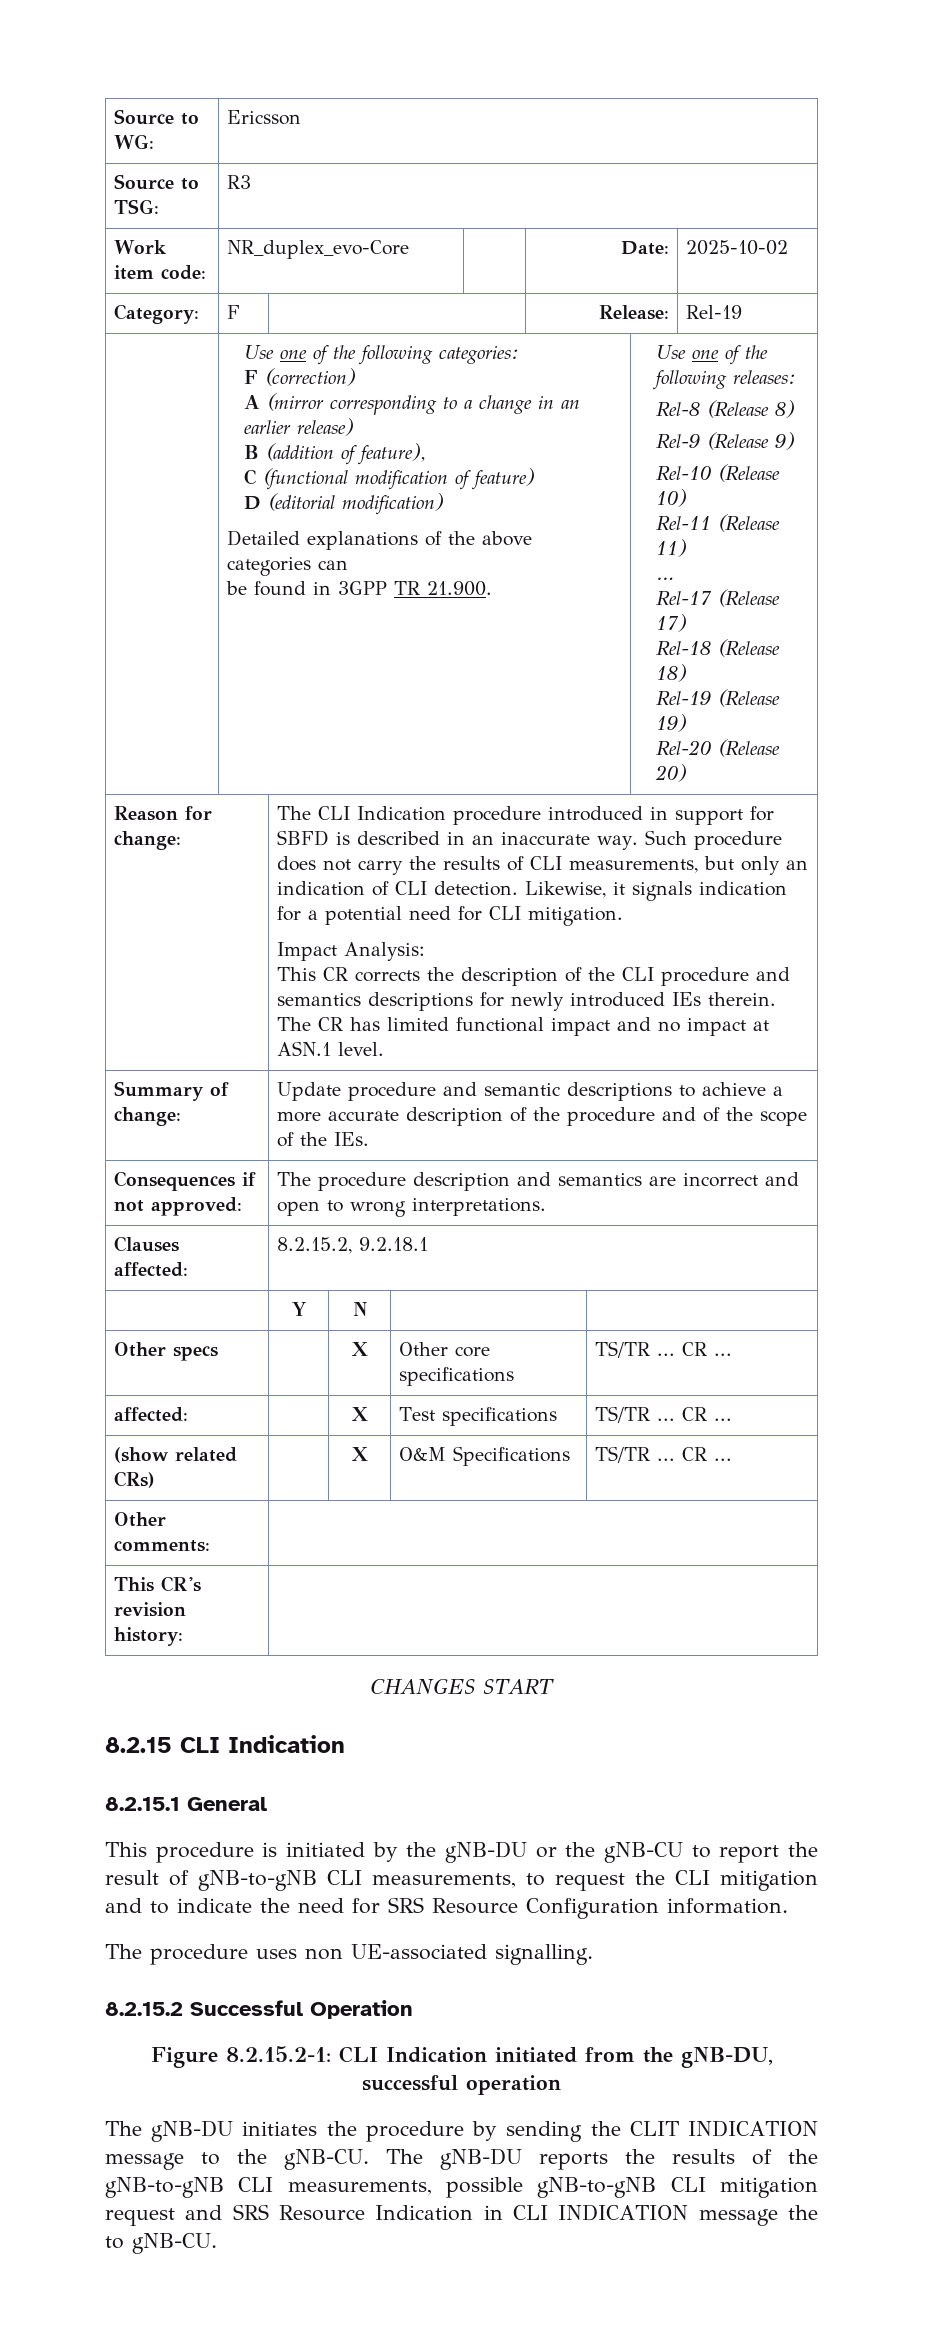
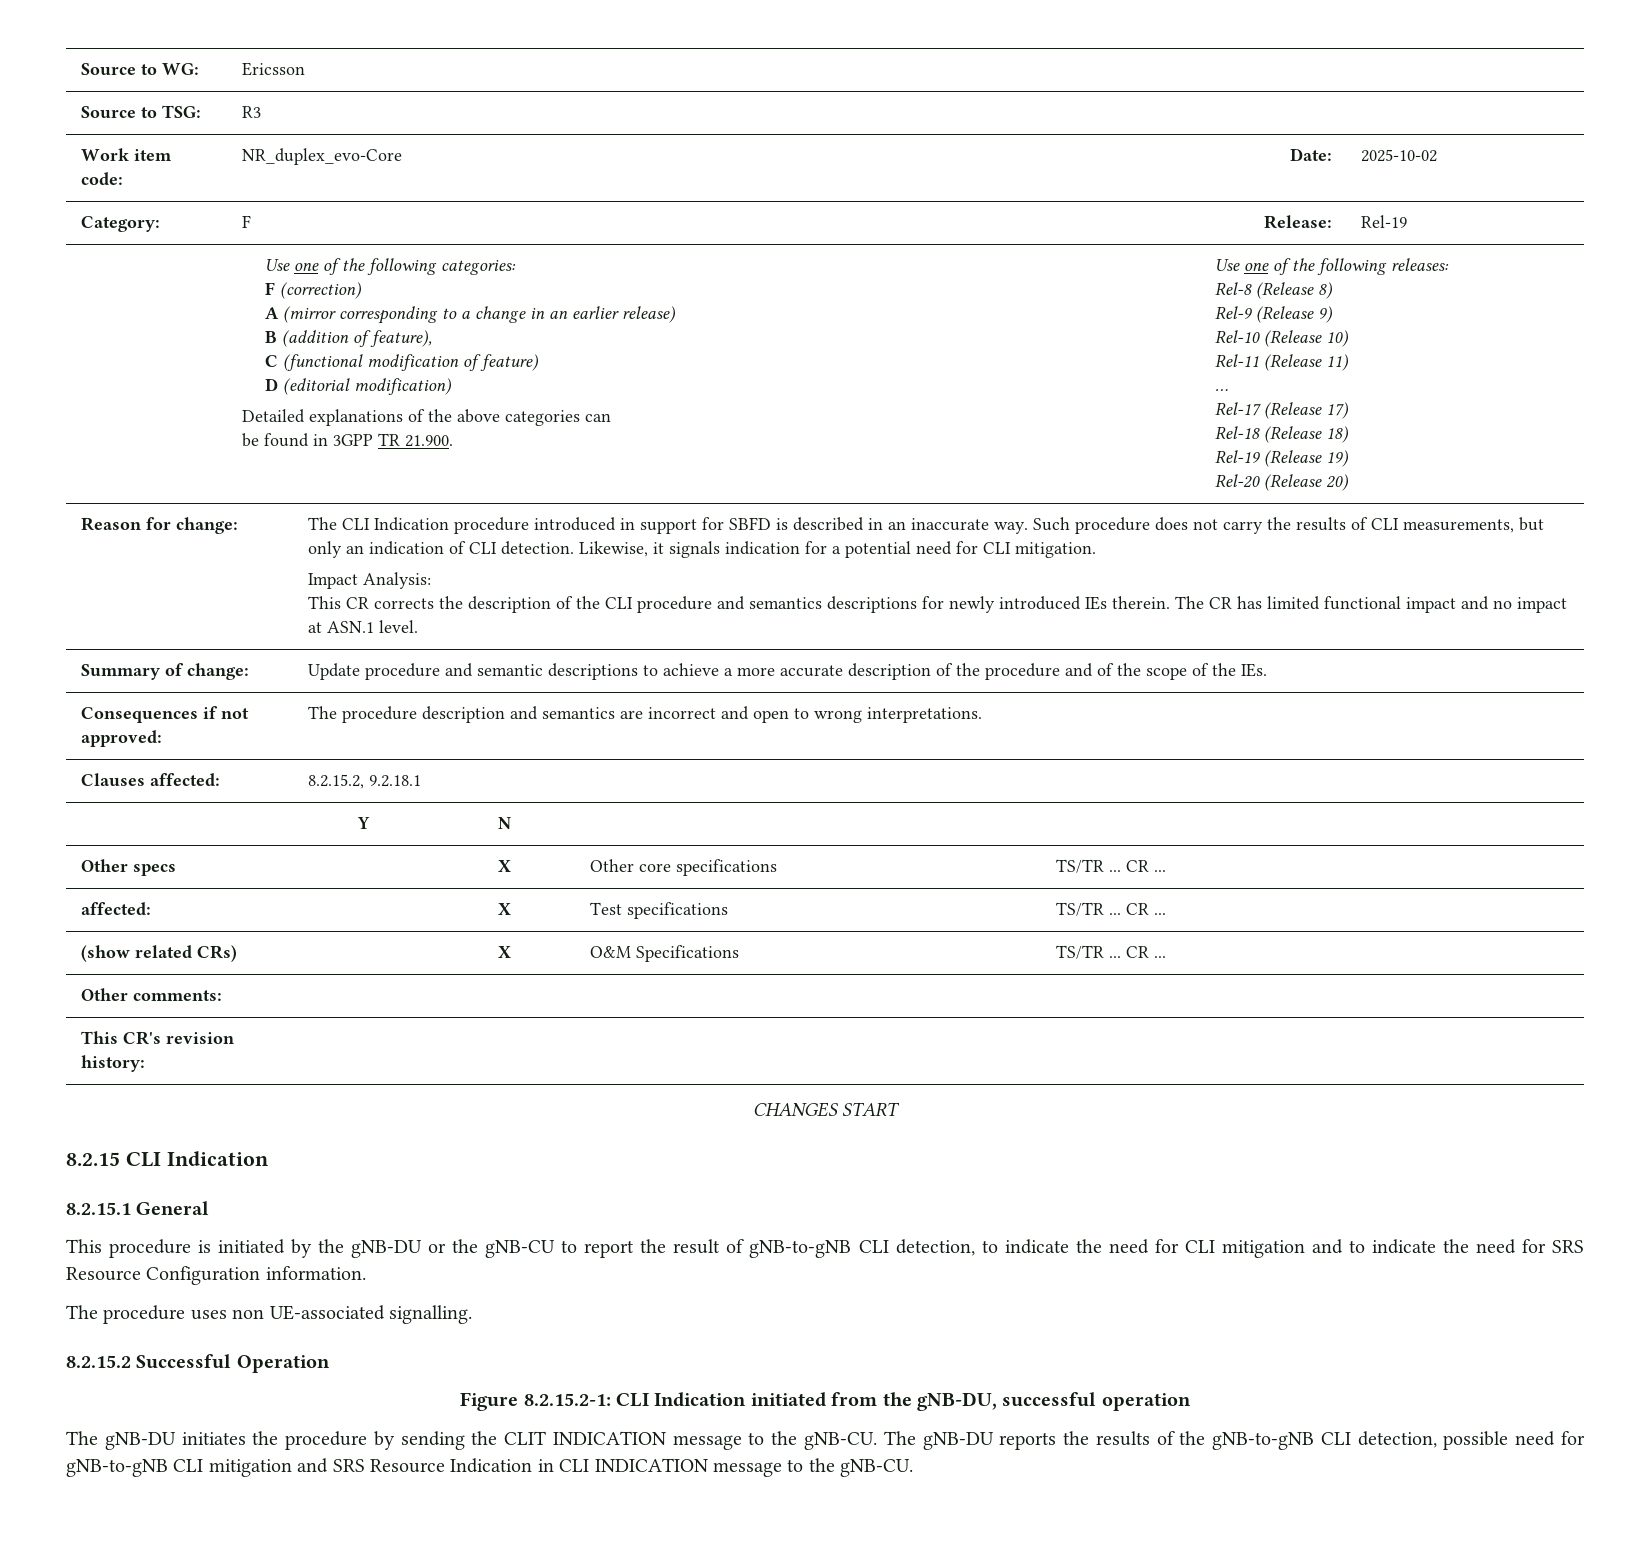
[372,1870,665,1891] measurements, to request the -> [895,1239,1179,1256] detection, to indicate the need for
[287,2177,523,2198] measurements, possible -> [1357,1431,1585,1450] detection, possible need for
[105,2208,175,2226] request -> (292, 1468) none
[788,2205,819,2220] [105,2236,124,2249] the to -> [787,1458,835,1472] to the

